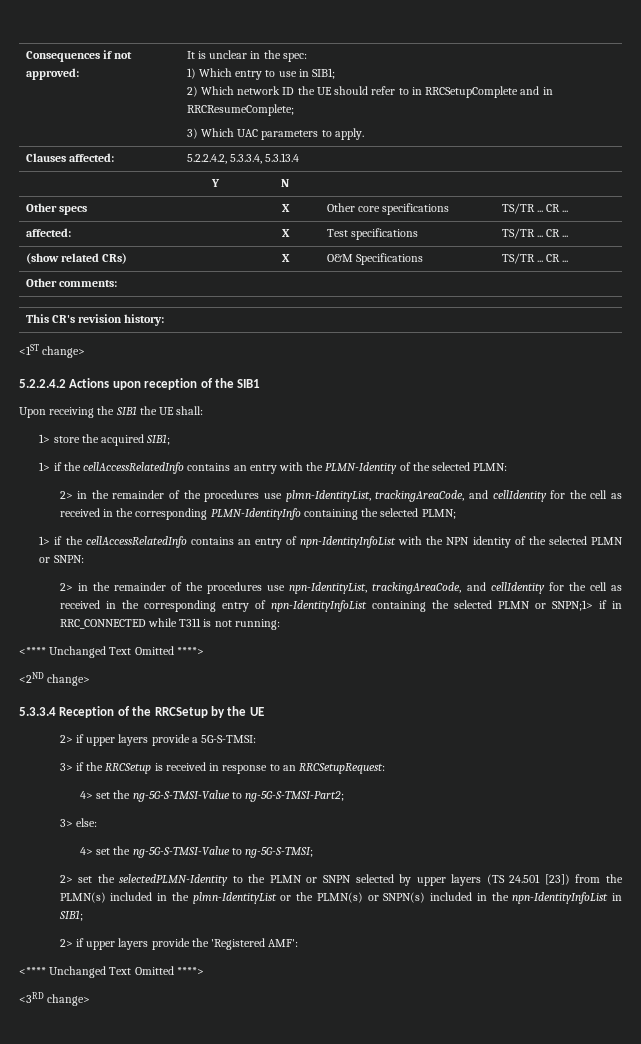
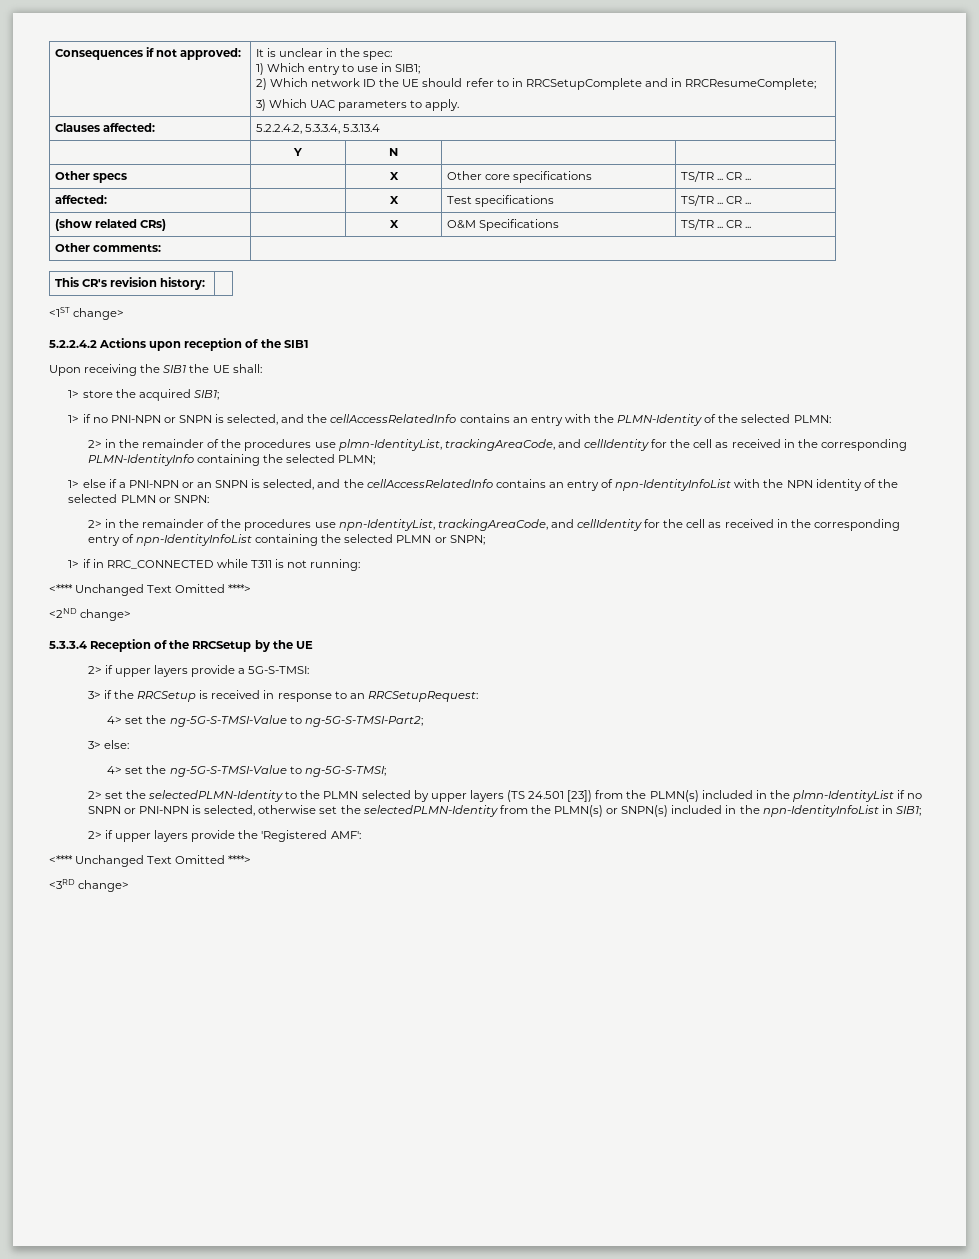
(62, 466) none -> [92,414,305,425] no PNI-NPN or SNPN is selected, and
[54,536,63,545] if -> [82,479,341,490] else if a PNI-NPN or an SNPN is selected, and
[551,600,593,611] SNPN;1> -> [449,535,485,545] [68,560,80,568] SNPN; // 1>
[306,875,352,883] or SNPN -> (359, 795) none
[280,895,292,901] or -> [897,790,923,799] [87,805,528,817] if no SNPN or PNI-NPN is selected, otherwise set the selectedPLMN-Identity from

